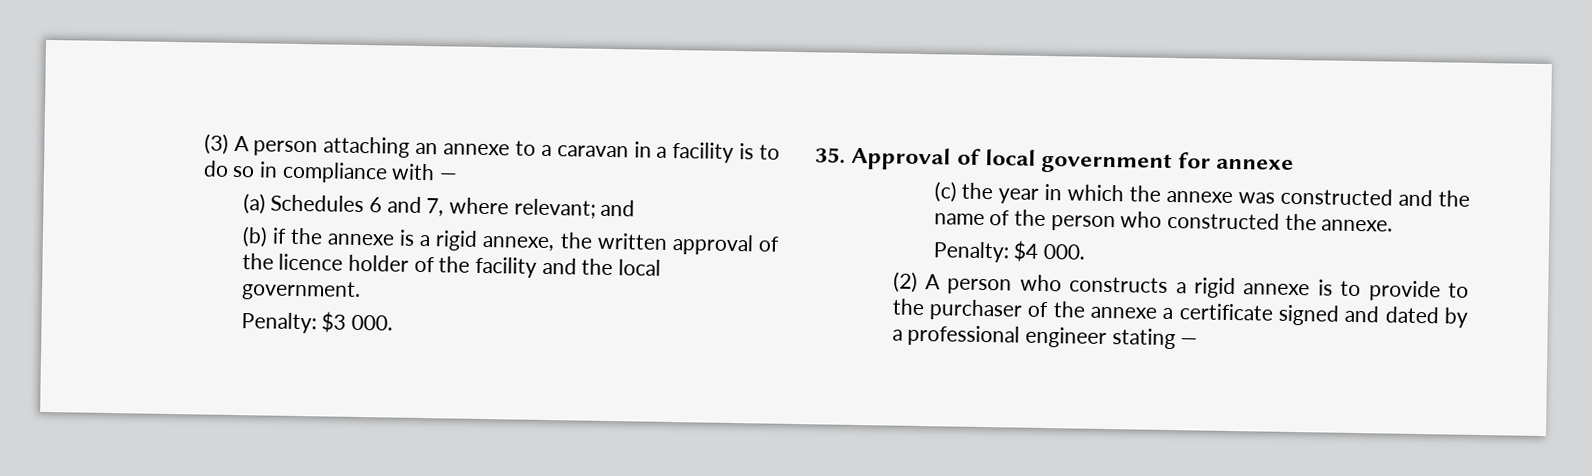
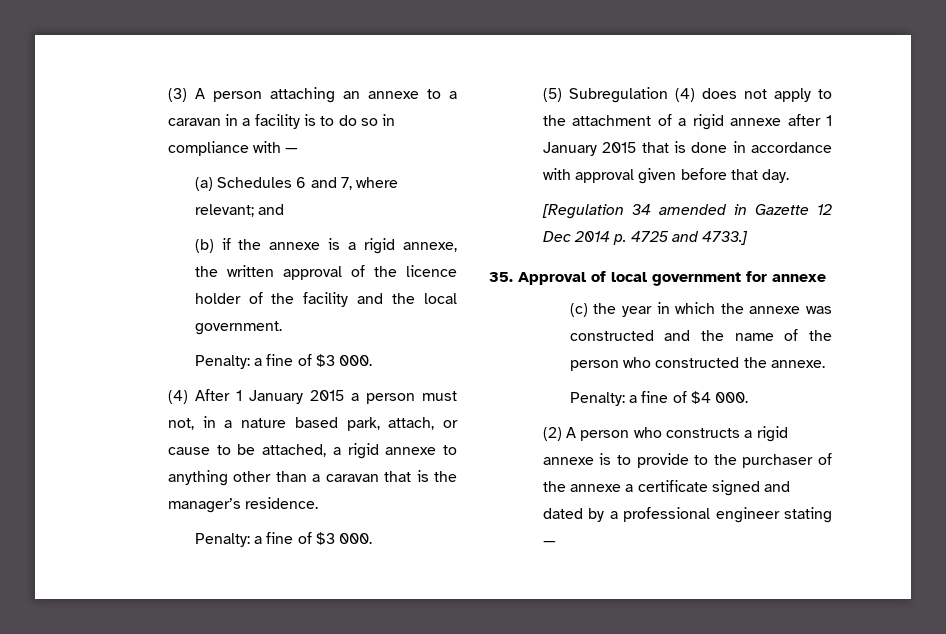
[321,311,393,333] $3 000. -> [253,354,373,367] [167,389,457,404] [167,416,459,431] [167,443,457,459] [167,470,457,486] [167,497,319,513] [194,532,373,547] [542,87,832,103] [542,114,832,130] [542,141,832,156] [542,168,790,184] [541,204,832,219] [542,231,749,245] a fine of $3 000. // (4) After 1 January 2015 a person must not, in a nature based park, attach, or cause to be attached, a rigid annexe to anything other than a caravan that is the manager’s residence. // Penalty: a fine of $3 000. // (5) Subregulation (4) does not apply to the attachment of a rigid annexe after 1 January 2015 that is done in accordance with approval given before that day. // [Regulation 34 amended in Gazette 12 Dec 2014 p. 4725 and 4733.]
(1009, 252) none -> [628,391,687,403] a fine of

